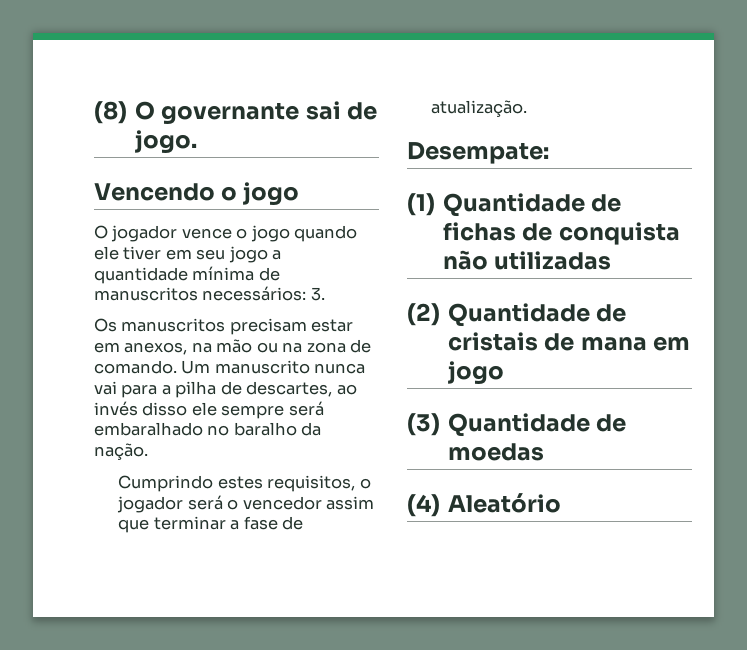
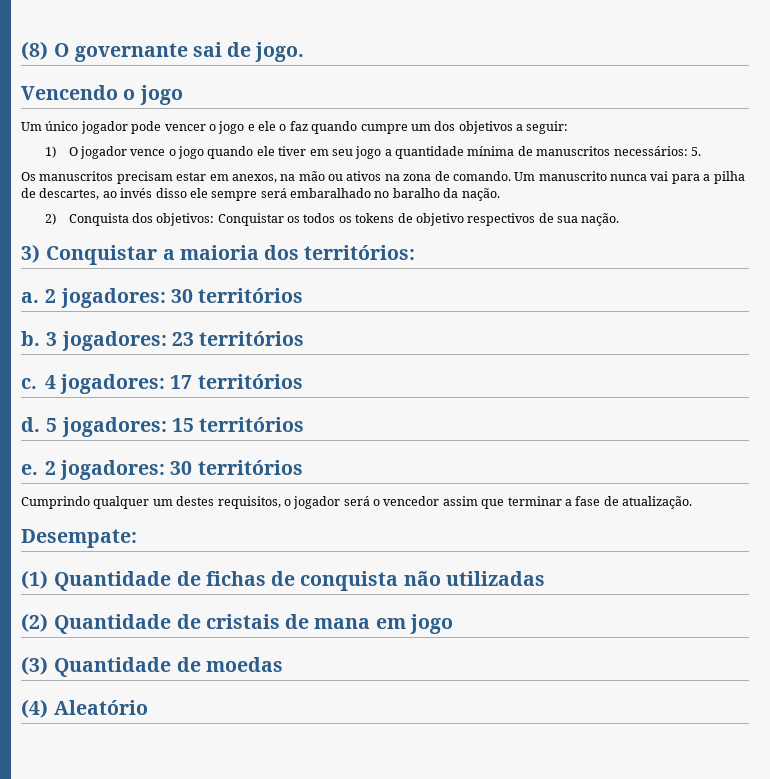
(300, 194) none -> [21,121,569,134] [44,146,56,158] Um único jogador pode vencer o jogo e ele o faz quando cumpre um dos objetivos a seguir: // 1)
[310,287,325,301] 3. -> [690,147,701,156] 5.
(278, 347) none -> [346,171,382,181] ativos
[118,475,263,492] Cumprindo estes -> [44,213,620,226] [21,244,416,265] [21,288,304,308] [21,331,305,351] [21,374,303,394] [21,417,305,437] [21,460,303,480] [21,496,215,509] 2) Conquista dos objetivos: Conquistar os todos os tokens de objetivo respectivos de sua nação. // 3) Conquistar a maioria dos territórios: // a. 2 jogadores: 30 territórios // b. 3 jogadores: 23 territórios // c. 4 jogadores: 17 territórios // d. 5 jogadores: 15 territórios // e. 2 jogadores: 30 territórios // Cumprindo qualquer um destes

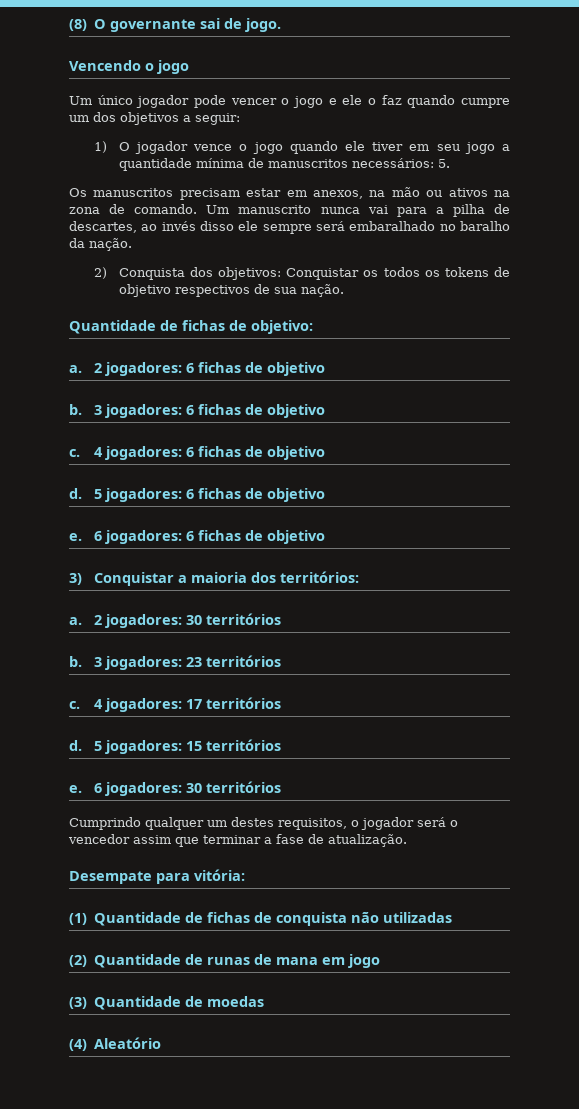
(620, 219) none -> [69,320,313,334] [69,362,325,376] [69,404,325,418] [69,446,325,460] [69,488,325,502] [69,530,325,544] // Quantidade de fichas de objetivo: // a. 2 jogadores: 6 fichas de objetivo // b. 3 jogadores: 6 fichas de objetivo // c. 4 jogadores: 6 fichas de objetivo // d. 5 jogadores: 6 fichas de objetivo // e. 6 jogadores: 6 fichas de objetivo
[44,461,56,475] 2 -> [93,783,102,793] 6
[21,529,137,548] Desempate: -> [69,869,245,884] Desempate para vitória:
[205,614,280,629] cristais -> [206,957,250,965] runas

